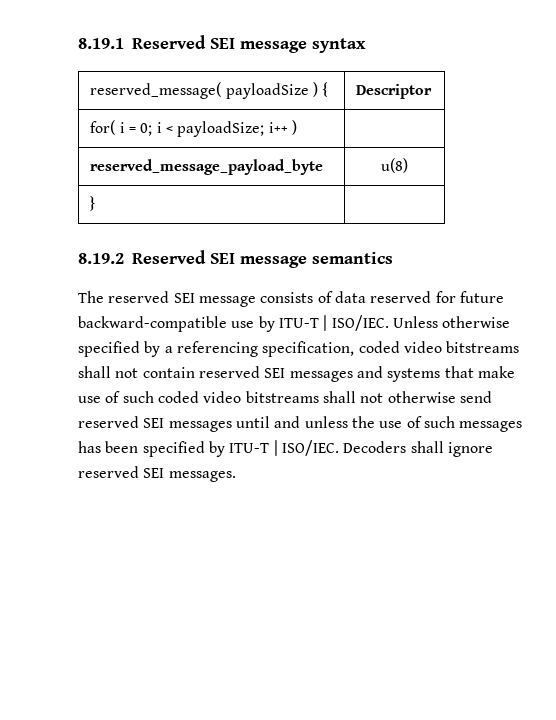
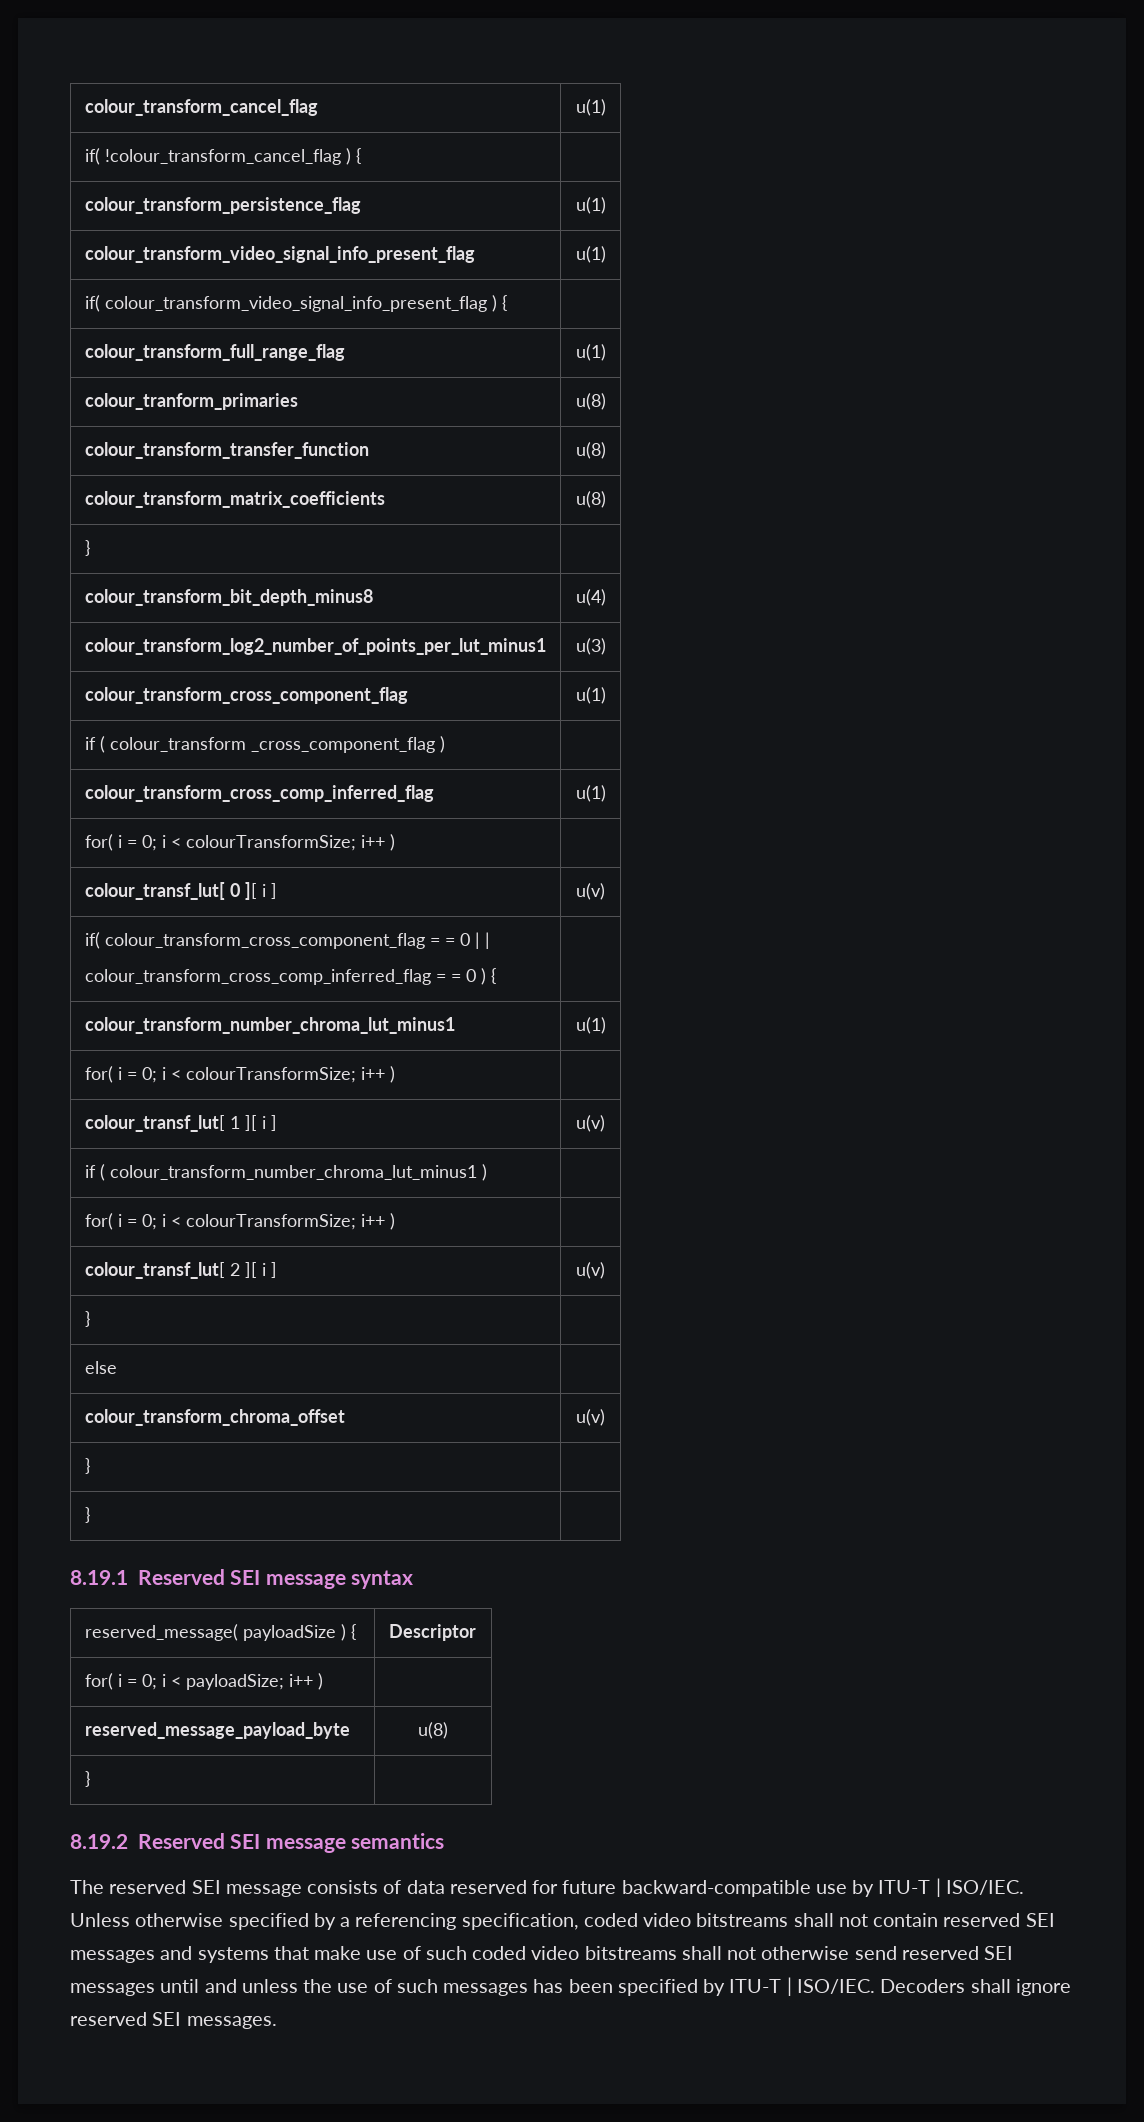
(78, 43) none -> [84,99,318,116] [575,99,606,116] [84,148,361,165] [84,197,361,214] [575,197,606,214] [84,246,475,263] [575,246,606,263] [84,295,507,312] [84,344,345,361] [575,344,606,361] [84,393,298,410] [575,393,606,410] [84,442,369,459] [575,442,606,459] [84,491,385,508] [575,491,606,508] [84,540,90,556] [84,589,373,606] [575,589,606,606] [84,638,546,655] [575,638,606,655] [84,687,408,704] [575,687,606,704] [84,736,445,753] [84,785,434,802] [575,785,606,802] [84,834,395,851] [84,882,277,900] [576,883,605,900] [84,932,490,949] [84,968,496,985] [84,1017,455,1034] [575,1017,606,1034] [84,1066,395,1083] [84,1115,277,1132] [576,1115,605,1132] [84,1164,487,1181] [84,1213,395,1230] [84,1262,277,1279] [576,1262,605,1279] [84,1311,90,1327] [84,1361,117,1374] [84,1409,345,1426] [576,1409,605,1426] [84,1458,90,1474] [84,1507,90,1523] colour_transform_cancel_flag | u(1) // if( !colour_transform_cancel_flag ) { | // colour_transform_persistence_flag | u(1) // colour_transform_video_signal_info_present_flag | u(1) // if( colour_transform_video_signal_info_present_flag ) { | // colour_transform_full_range_flag | u(1) // colour_tranform_primaries | u(8) // colour_transform_transfer_function | u(8) // colour_transform_matrix_coefficients | u(8) // } | // colour_transform_bit_depth_minus8 | u(4) // colour_transform_log2_number_of_points_per_lut_minus1 | u(3) // colour_transform_cross_component_flag | u(1) // if ( colour_transform _cross_component_flag ) | // colour_transform_cross_comp_inferred_flag | u(1) // for( i = 0; i < colourTransformSize; i++ ) | // colour_transf_lut[ 0 ][ i ] | u(v) // if( colour_transform_cross_component_flag = = 0 | | // colour_transform_cross_comp_inferred_flag = = 0 ) { | // colour_transform_number_chroma_lut_minus1 | u(1) // for( i = 0; i < colourTransformSize; i++ ) | // colour_transf_lut[ 1 ][ i ] | u(v) // if ( colour_transform_number_chroma_lut_minus1 ) | // for( i = 0; i < colourTransformSize; i++ ) | // colour_transf_lut[ 2 ][ i ] | u(v) // } | // else | // colour_transform_chroma_offset | u(v) // } | // } | //

